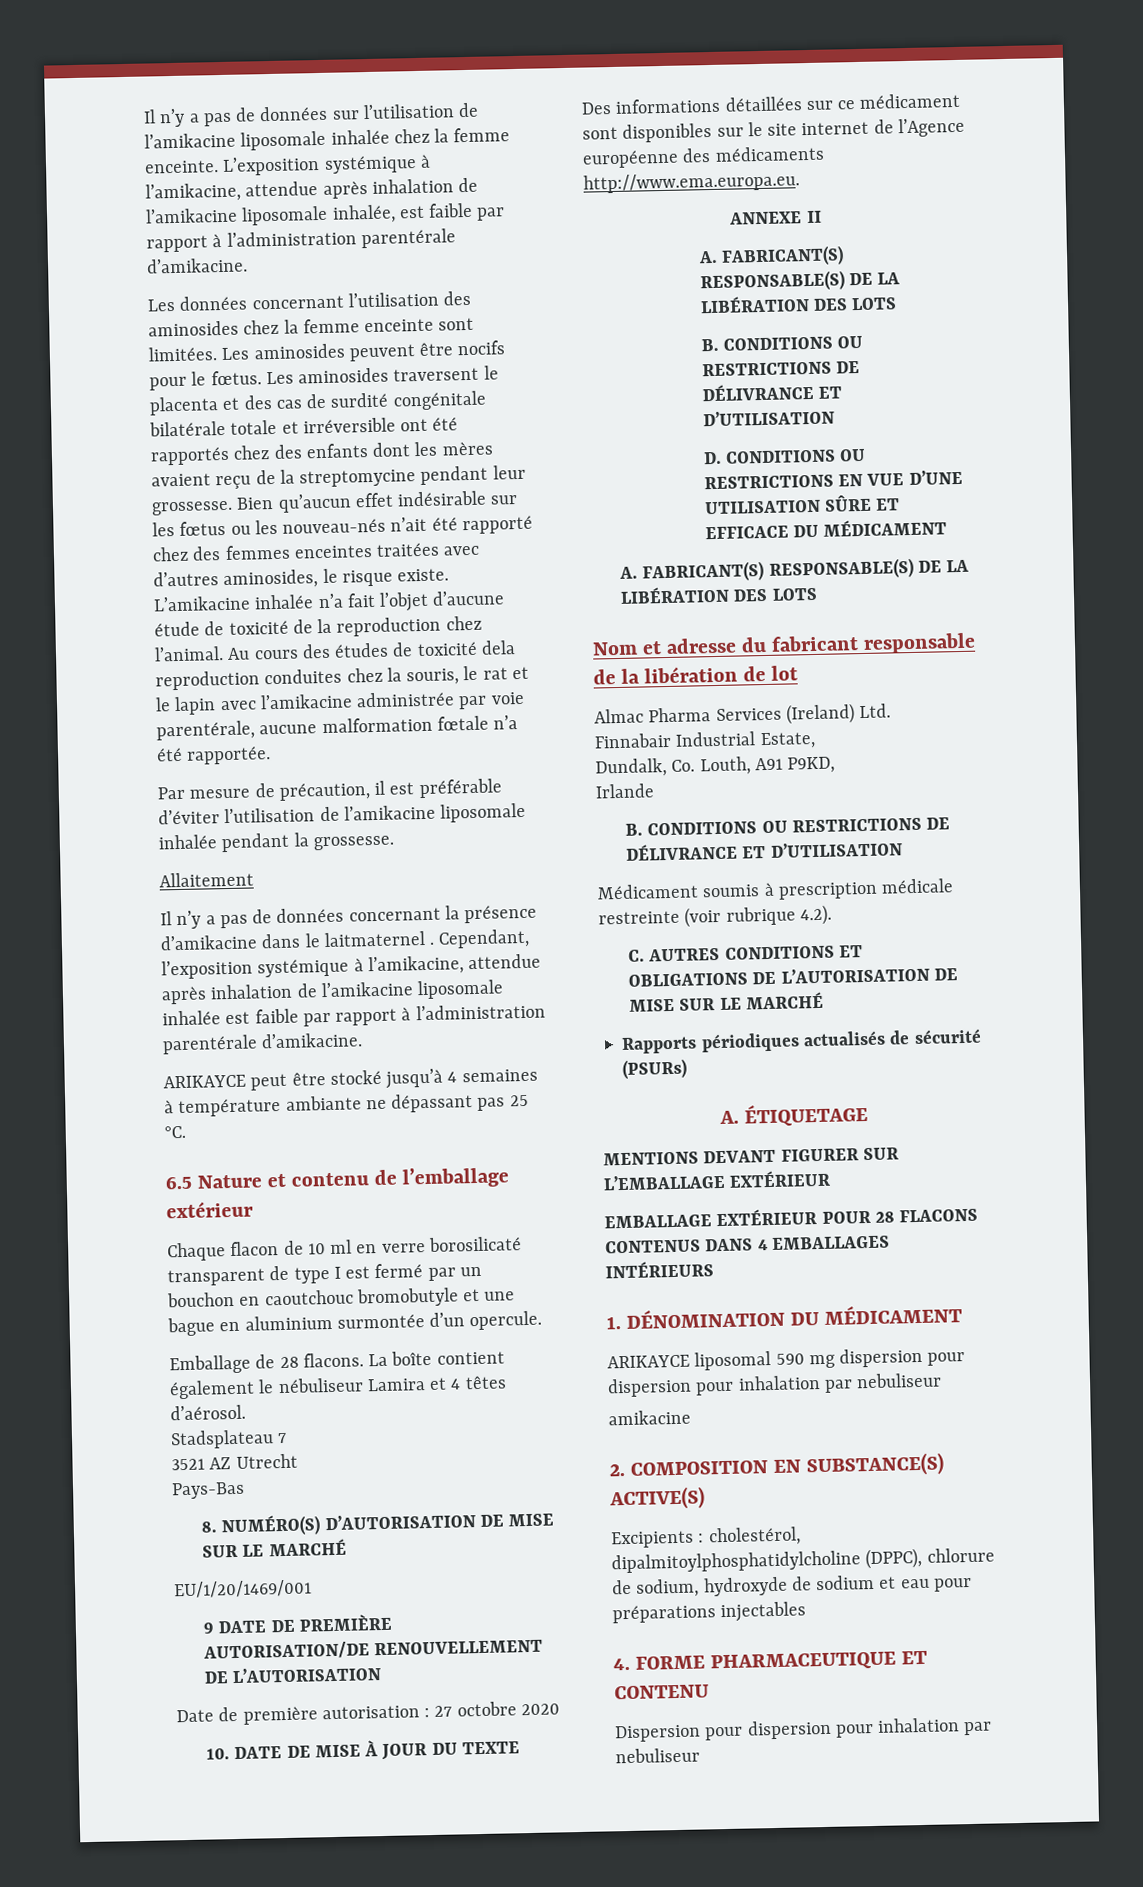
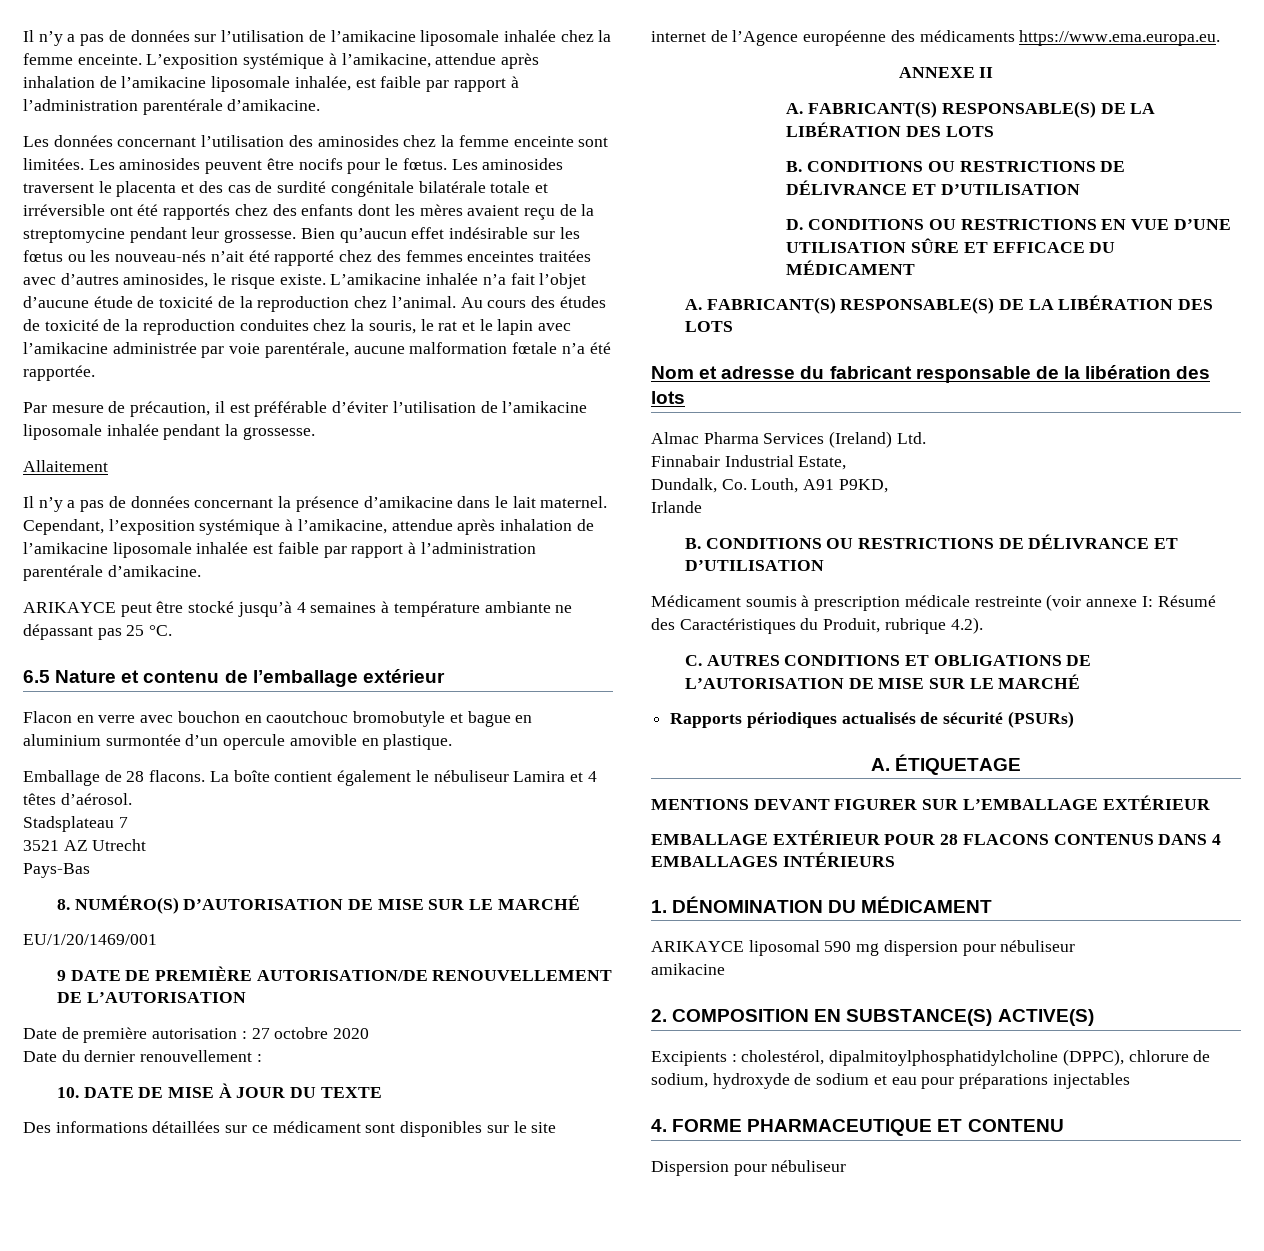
[480,640,516,655] dela -> [103,319,139,331] de la
[323,930,435,948] laitmaternel . -> [512,496,608,508] lait maternel.
[167,1236,522,1262] [167,1263,482,1287] Chaque flacon de 10 ml en verre borosilicaté transparent de type I est fermé par un -> [23,711,174,723] Flacon en verre avec
[484,1291,516,1301] une -> (463, 718) none
[469,1310,543,1331] opercule. -> [223,734,453,750] opercule amovible en plastique.
(560, 1709) none -> [23,1050,262,1062] // Date du dernier renouvellement :
[583,171,800,194] http://www.ema.europa.eu. -> [1019,30,1221,46] https://www.ema.europa.eu.
[743,665,799,682] de lot -> [1176,366,1211,379] [651,391,685,404] des lots
(722, 917) none -> [1086,595,1216,607] [651,618,881,634] annexe I: Résumé des Caractéristiques du Produit,
[607,1372,943,1398] dispersion pour inhalation par nebuliseur -> [1000,940,1076,952] nébuliseur
[746,1717,993,1740] [615,1747,700,1764] dispersion pour inhalation par nebuliseur -> [771,1160,847,1172] nébuliseur

